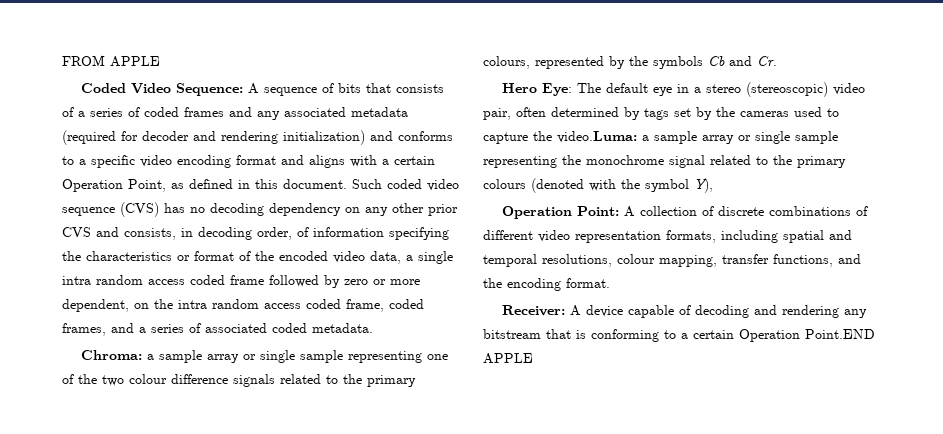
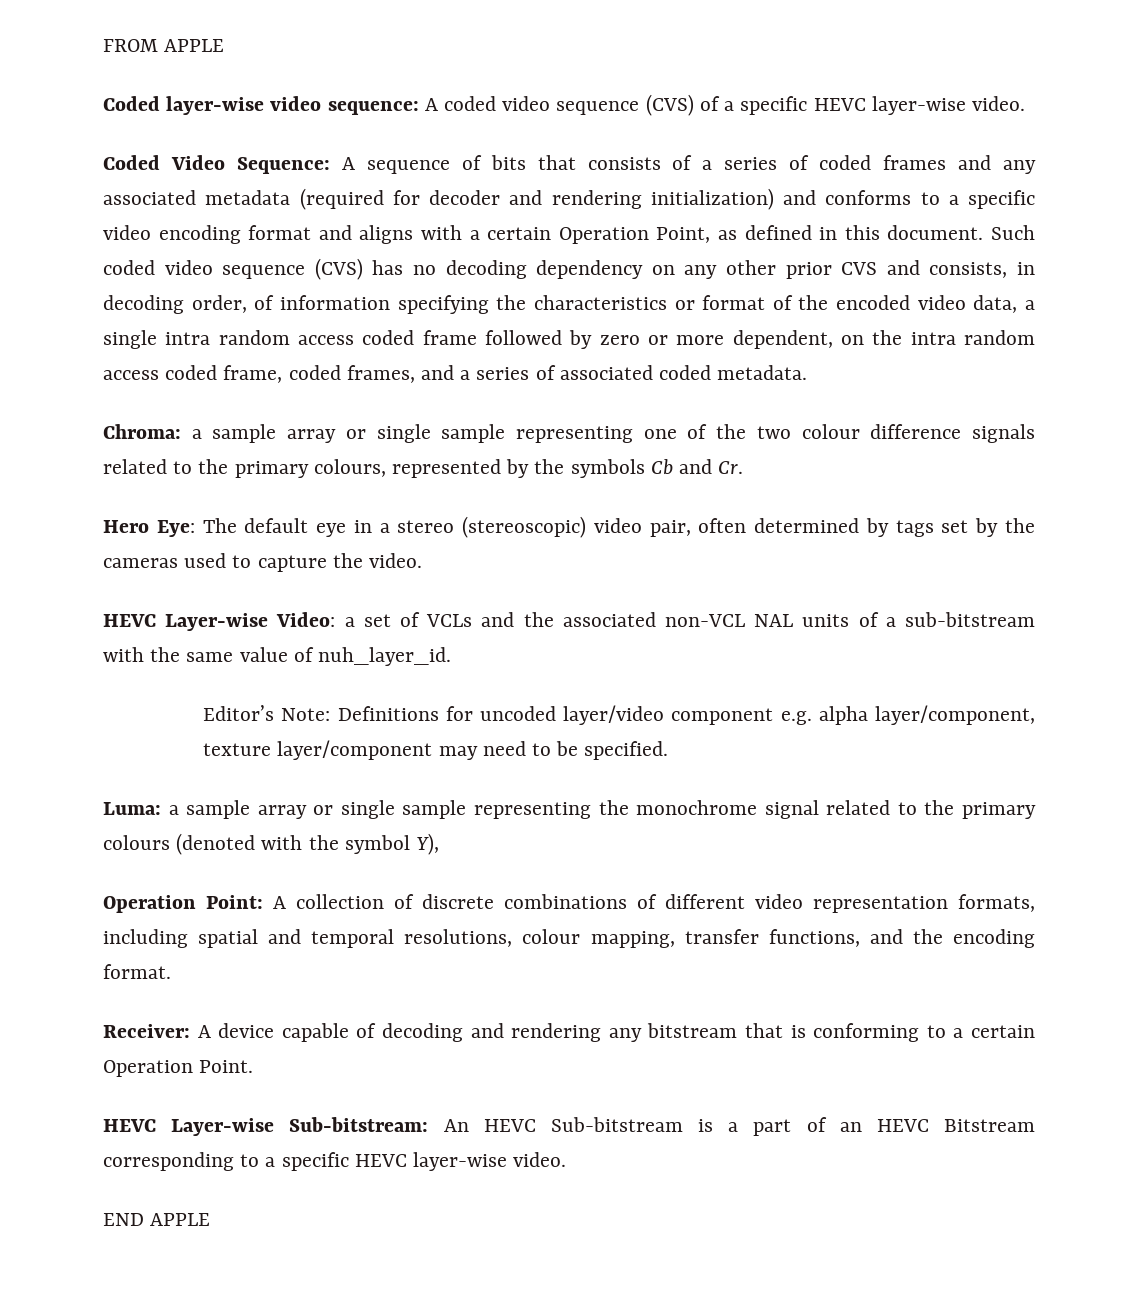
(160, 61) none -> [103,94,1025,116] // Coded layer-wise video sequence: A coded video sequence (CVS) of a specific HEVC layer-wise video.
[557,131,637,143] video.Luma: -> [369,553,423,568] [103,612,1036,631] [103,647,452,666] [203,705,1035,725] [203,740,669,760] [103,802,161,815] video. // HEVC Layer-wise Video: a set of VCLs and the associated non-VCL NAL units of a sub-bitstream with the same value of nuh_layer_id. // Editor’s Note: Definitions for uncoded layer/video component e.g. alpha layer/component, texture layer/component may need to be specified. // Luma:
[805,329,875,339] Point.END -> [199,1060,254,1073] [103,1117,1035,1136] [103,1152,567,1171] [103,1213,144,1226] Point. // HEVC Layer-wise Sub-bitstream: An HEVC Sub-bitstream is a part of an HEVC Bitstream corresponding to a specific HEVC layer-wise video. // END

